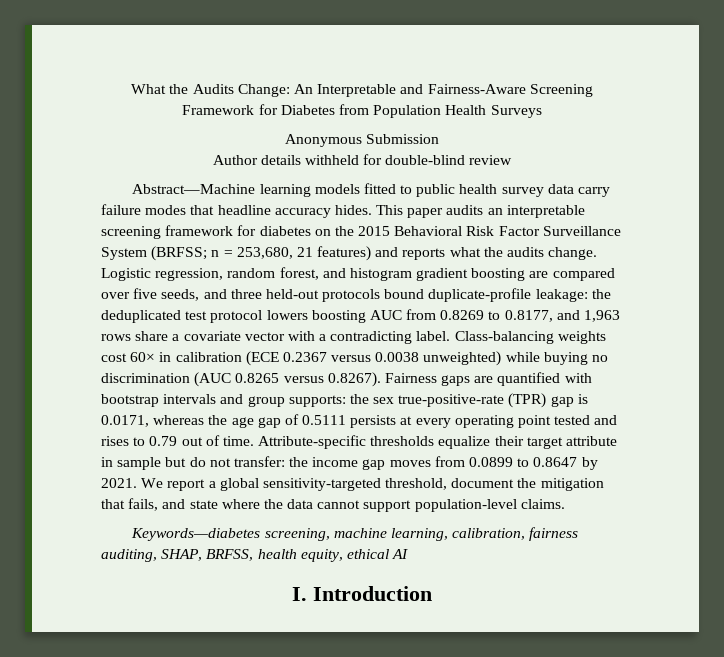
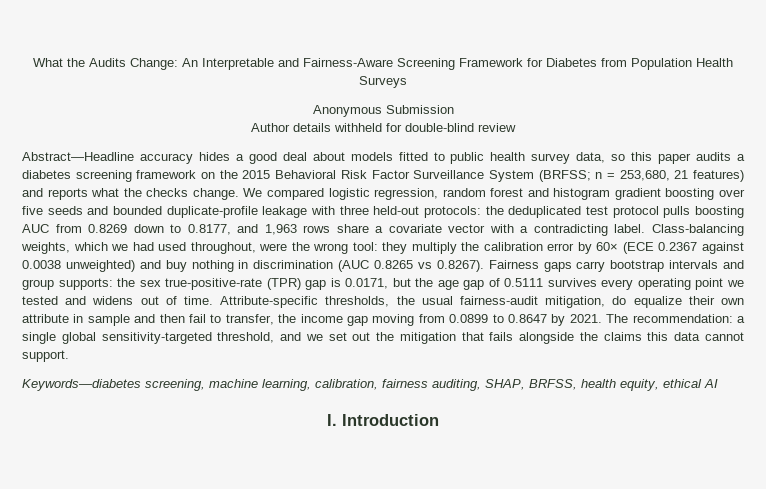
[132,184,311,197] Abstract—Machine learning -> [22,152,345,164] Abstract—Headline accuracy hides a good deal about
[547,184,611,197] [101,204,585,218] [101,225,311,239] data carry failure modes that headline accuracy hides. This paper audits an interpretable screening framework for diabetes -> [576,152,746,164] [22,170,197,182] data, so this paper audits a diabetes screening framework
[507,247,598,260] [101,268,151,281] audits change. Logistic -> [146,188,370,200] checks change. We compared logistic
[279,267,319,280] forest, -> [490,188,524,197] forest
[529,268,615,281] [101,288,588,302] are compared over five seeds, and three held-out protocols bound duplicate-profile leakage: -> [719,189,745,197] [22,206,482,218] over five seeds and bounded duplicate-profile leakage with three held-out protocols:
[266,310,308,320] lowers -> [663,206,691,218] pulls
(485, 315) none -> [133,224,164,233] down
[557,331,606,344] [101,352,242,362] weights cost 60× in calibration -> [21,242,619,254] weights, which we had used throughout, were the wrong tool: they multiply the calibration error by 60×
[331,355,372,362] versus -> [701,242,744,254] against
[505,352,609,365] while buying no -> [139,260,249,272] and buy nothing in
[283,376,324,383] versus -> [417,262,432,269] vs
[474,372,592,386] are quantified with -> [576,261,606,272] carry
[153,415,205,425] whereas -> [392,278,411,287] but
[350,415,413,428] persists at -> [547,278,597,287] survives
(552, 421) none -> [726,280,744,287] we
[101,436,178,446] rises to 0.79 -> [92,296,134,305] widens
[370,436,435,446] thresholds -> [325,296,627,308] thresholds, the usual fairness-audit mitigation, do
[526,437,563,449] target -> [721,298,745,305] own
[165,456,285,467] but do not transfer: -> [134,314,274,325] and then fail to transfer,
[389,460,431,467] moves -> [372,314,415,326] moving
[141,478,604,491] [101,498,565,512] We report a global sensitivity-targeted threshold, document the mitigation that fails, and state where the data cannot support population-level claims. -> [606,314,745,323] [22,332,744,344] [22,350,69,362] The recommendation: a single global sensitivity-targeted threshold, and we set out the mitigation that fails alongside the claims this data cannot support.

